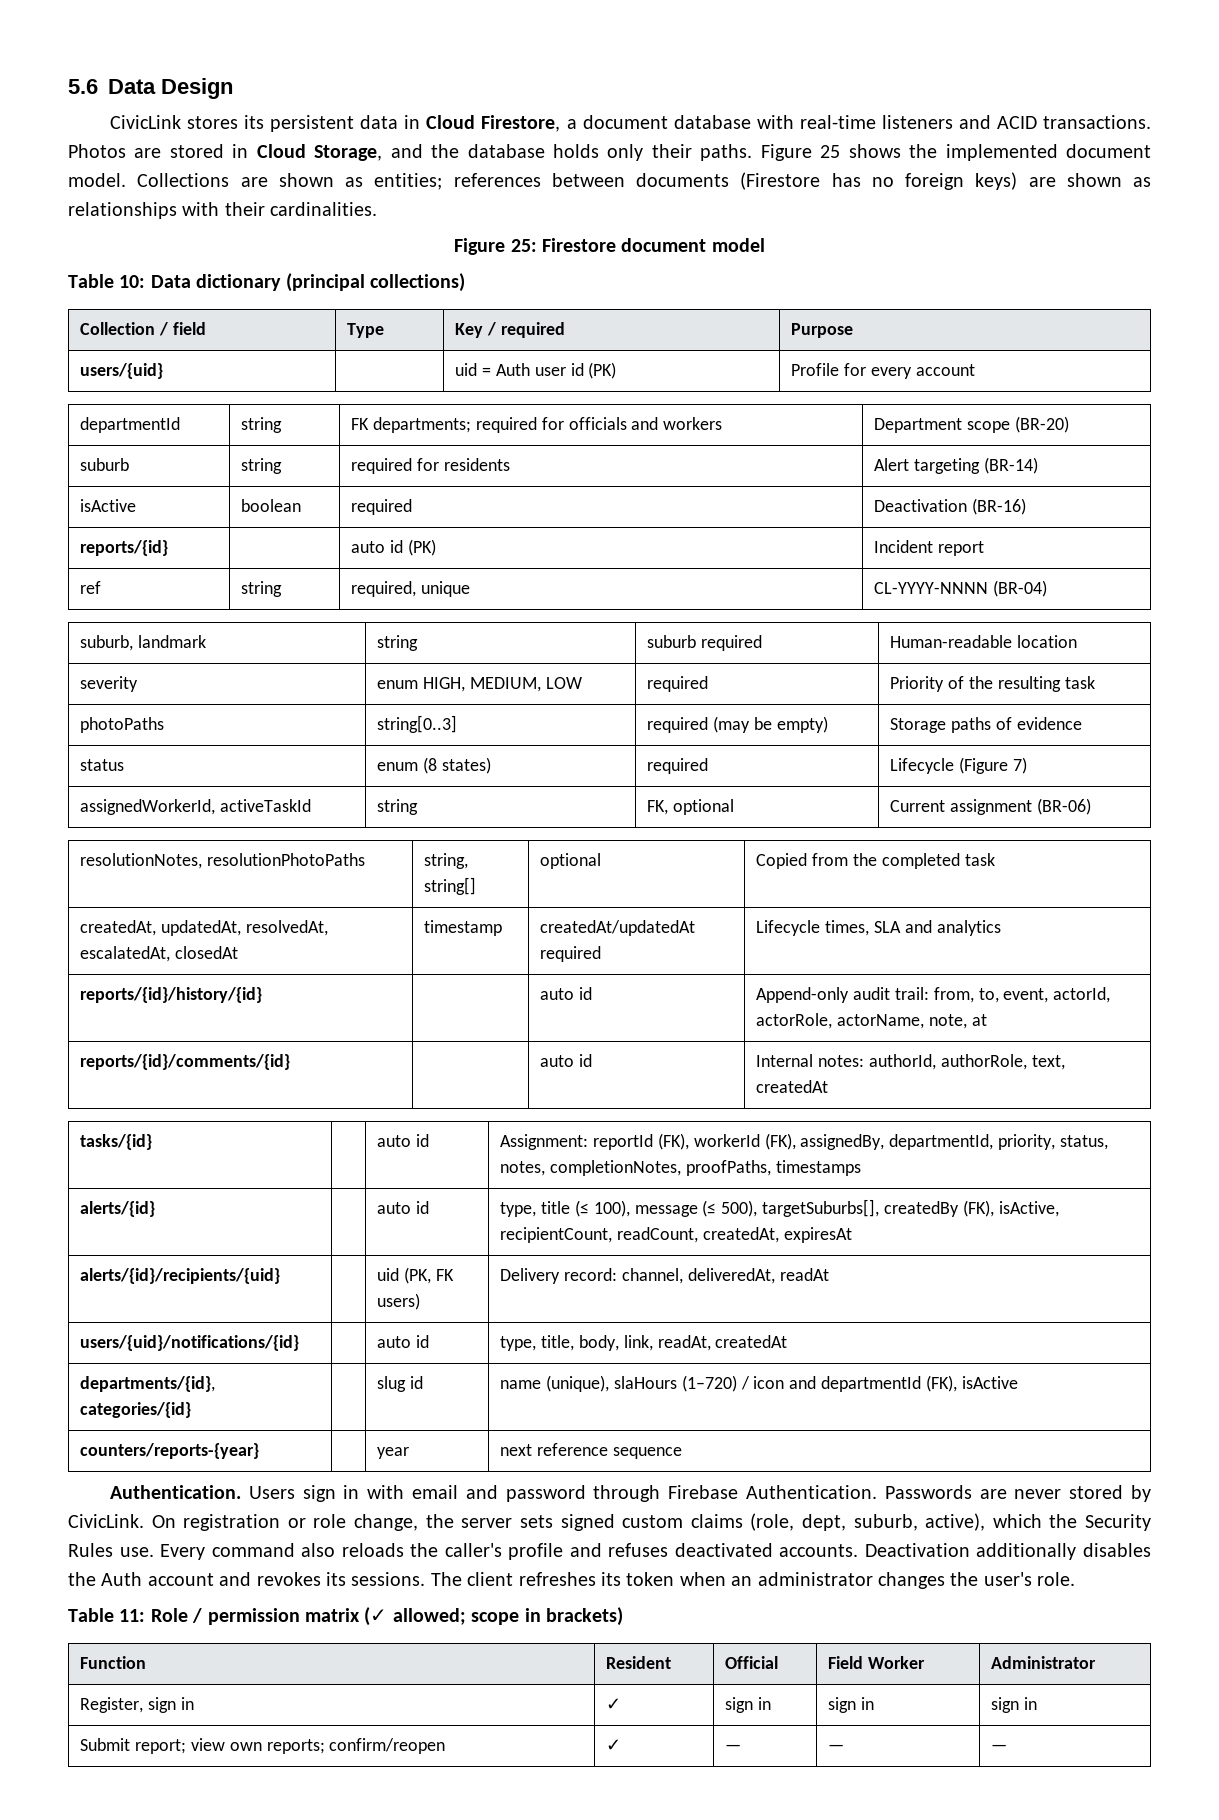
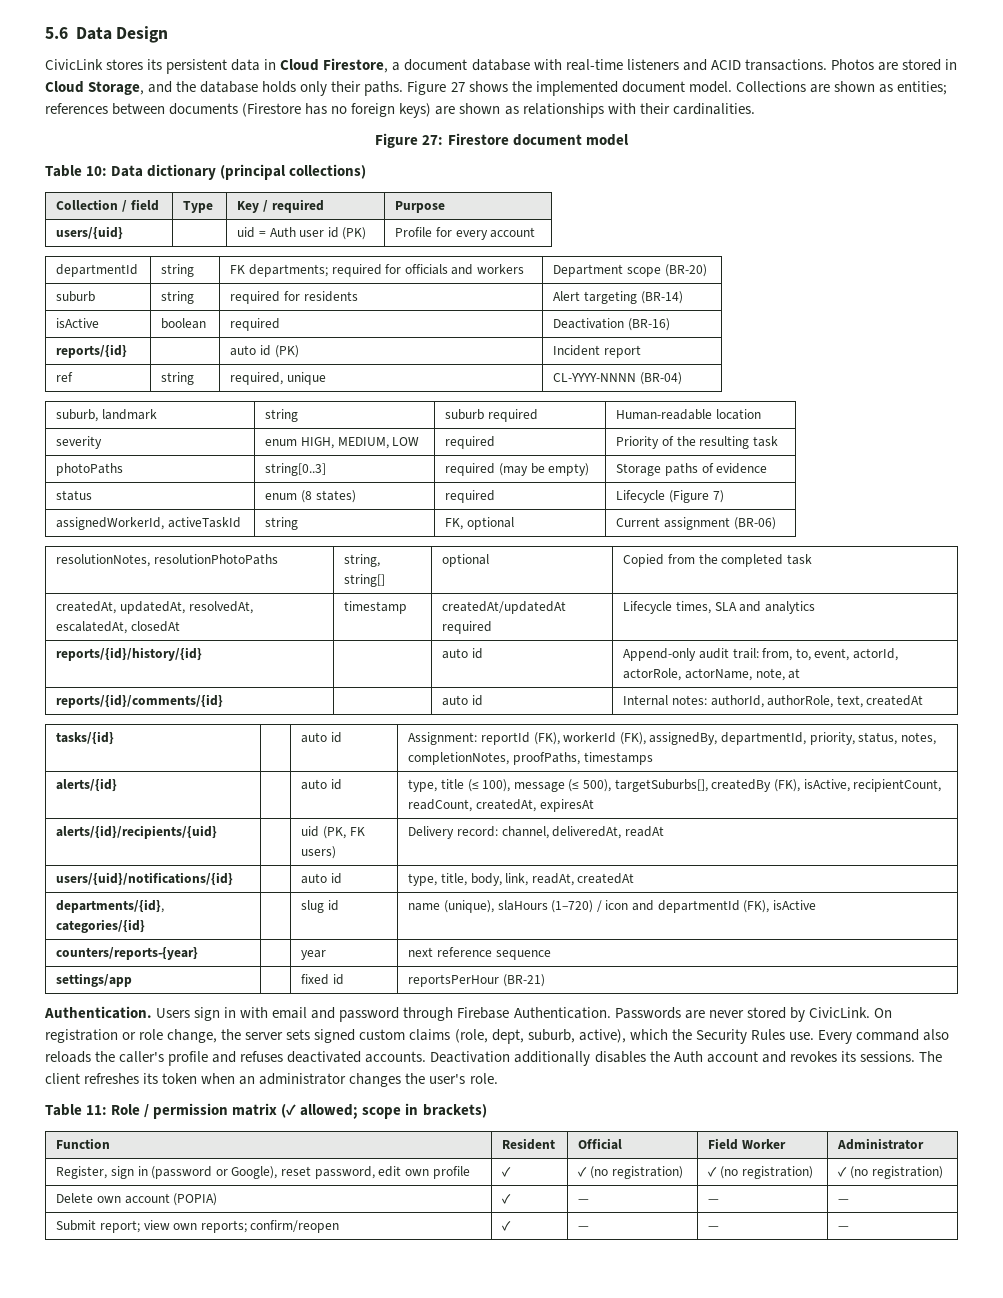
[820,145,841,158] 25 -> [450,82,465,92] 27
[510,239,537,252] 25: -> [422,135,444,145] 27:
(682, 1453) none -> [56,973,133,987] [301,974,344,985] [408,974,545,987] // settings/app | | fixed id | reportsPerHour (BR-21)
[606,1698,622,1710] [725,1697,771,1713] [828,1697,874,1713] [991,1697,1037,1713] | ✓ | sign in | sign in | sign in -> [151,1166,470,1179] [502,1167,512,1177] [578,1166,683,1179] [708,1166,813,1179] [838,1166,943,1179] [56,1193,218,1206] [502,1194,512,1204] [578,1199,590,1203] [708,1199,720,1203] [838,1199,850,1203] (password or Google), reset password, edit own profile | ✓ | ✓ (no registration) | ✓ (no registration) | ✓ (no registration) // Delete own account (POPIA) | ✓ | — | — | —

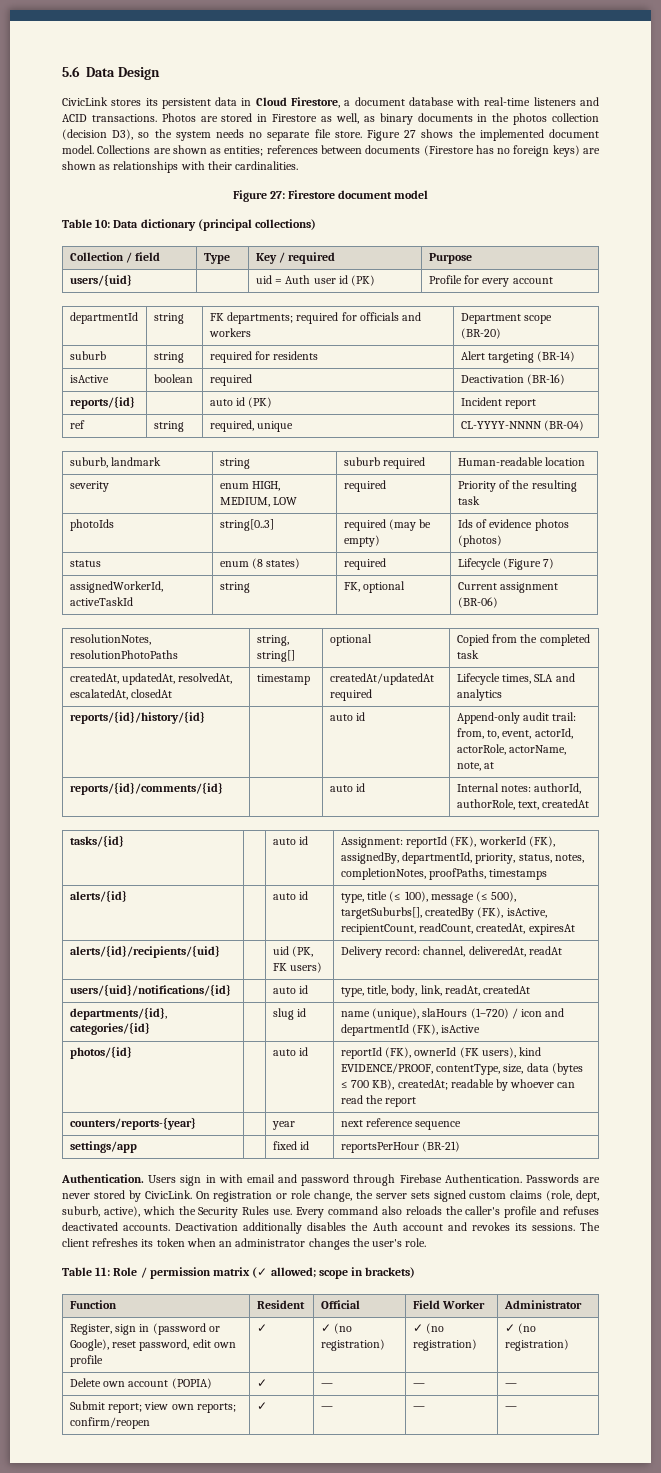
[45,81,404,96] Cloud Storage, and the database holds only their paths. -> [272,113,600,125] [62,129,362,141] Firestore as well, as binary documents in the photos collection (decision D3), so the system needs no separate file store.
[56,463,124,476] photoPaths -> [69,519,114,531] photoIds
[616,463,698,476] Storage paths -> [457,519,473,528] Ids
(768, 468) none -> [534,519,569,531] [457,535,502,547] photos (photos)
(817, 905) none -> [69,1046,132,1059] [272,1047,309,1056] [340,1047,541,1059] [340,1063,583,1075] [340,1079,576,1091] [340,1095,417,1107] // photos/{id} | | auto id | reportId (FK), ownerId (FK users), kind EVIDENCE/PROOF, contentType, size, data (bytes ≤ 700 KB), createdAt; readable by whoever can read the report

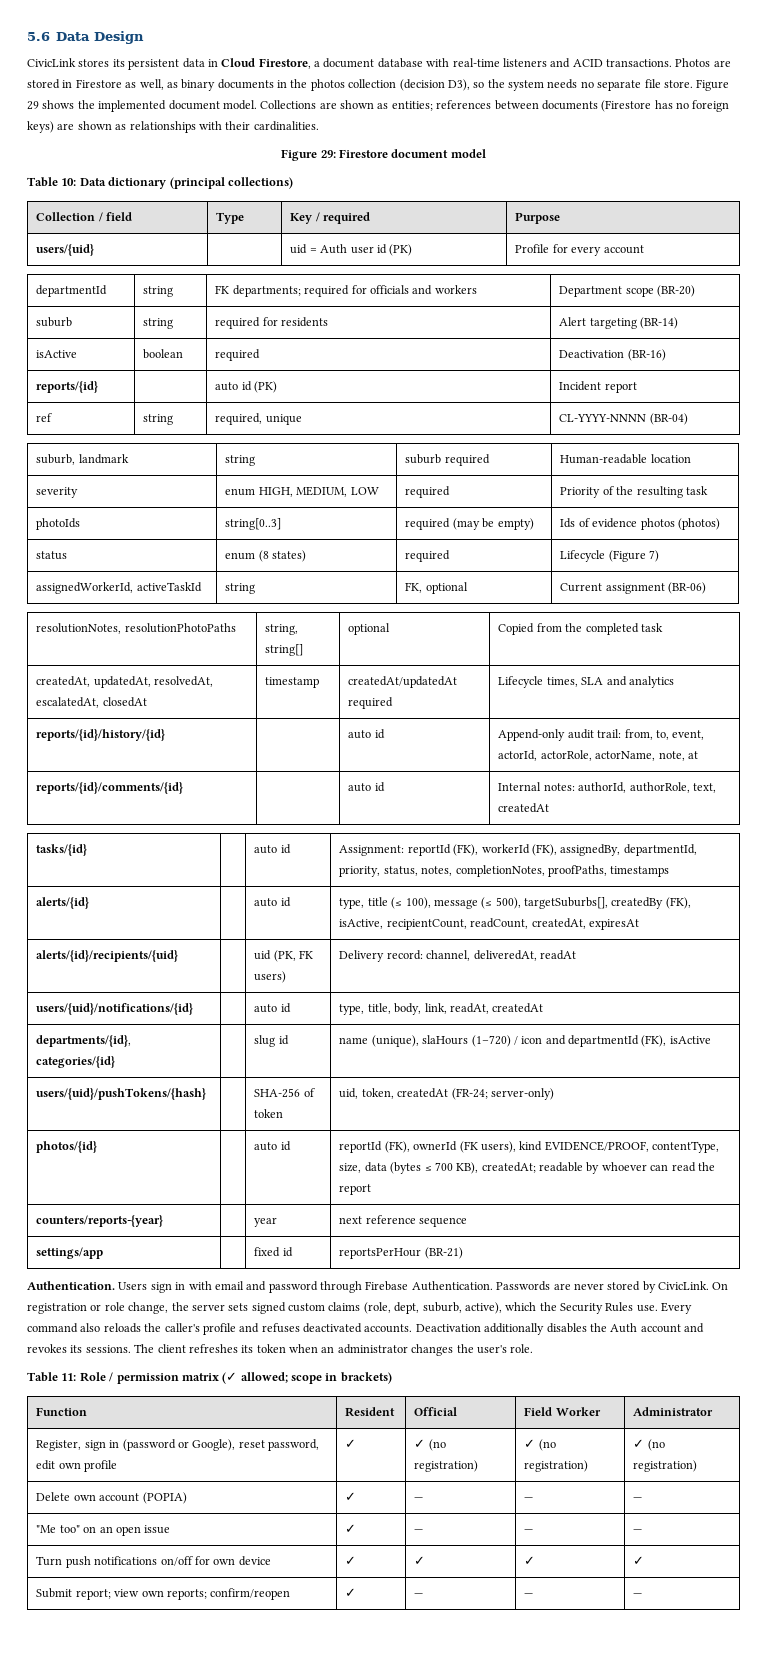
[404,130,417,138] 27 -> [27,101,39,110] 29
[269,191,285,199] 27: -> [320,150,336,158] 29:
(481, 1029) none -> [36,1088,207,1100] [254,1088,315,1098] [254,1109,284,1118] [339,1088,554,1100] // users/{uid}/pushTokens/{hash} | | SHA-256 of token | uid, token, createdAt (FR-24; server-only)
(517, 1385) none -> [36,1525,171,1536] [345,1524,357,1533] [414,1529,424,1533] [524,1529,534,1533] [633,1529,643,1533] [36,1556,271,1568] [345,1556,357,1565] [414,1556,426,1565] [524,1556,536,1565] [633,1556,645,1565] // "Me too" on an open issue | ✓ | — | — | — // Turn push notifications on/off for own device | ✓ | ✓ | ✓ | ✓

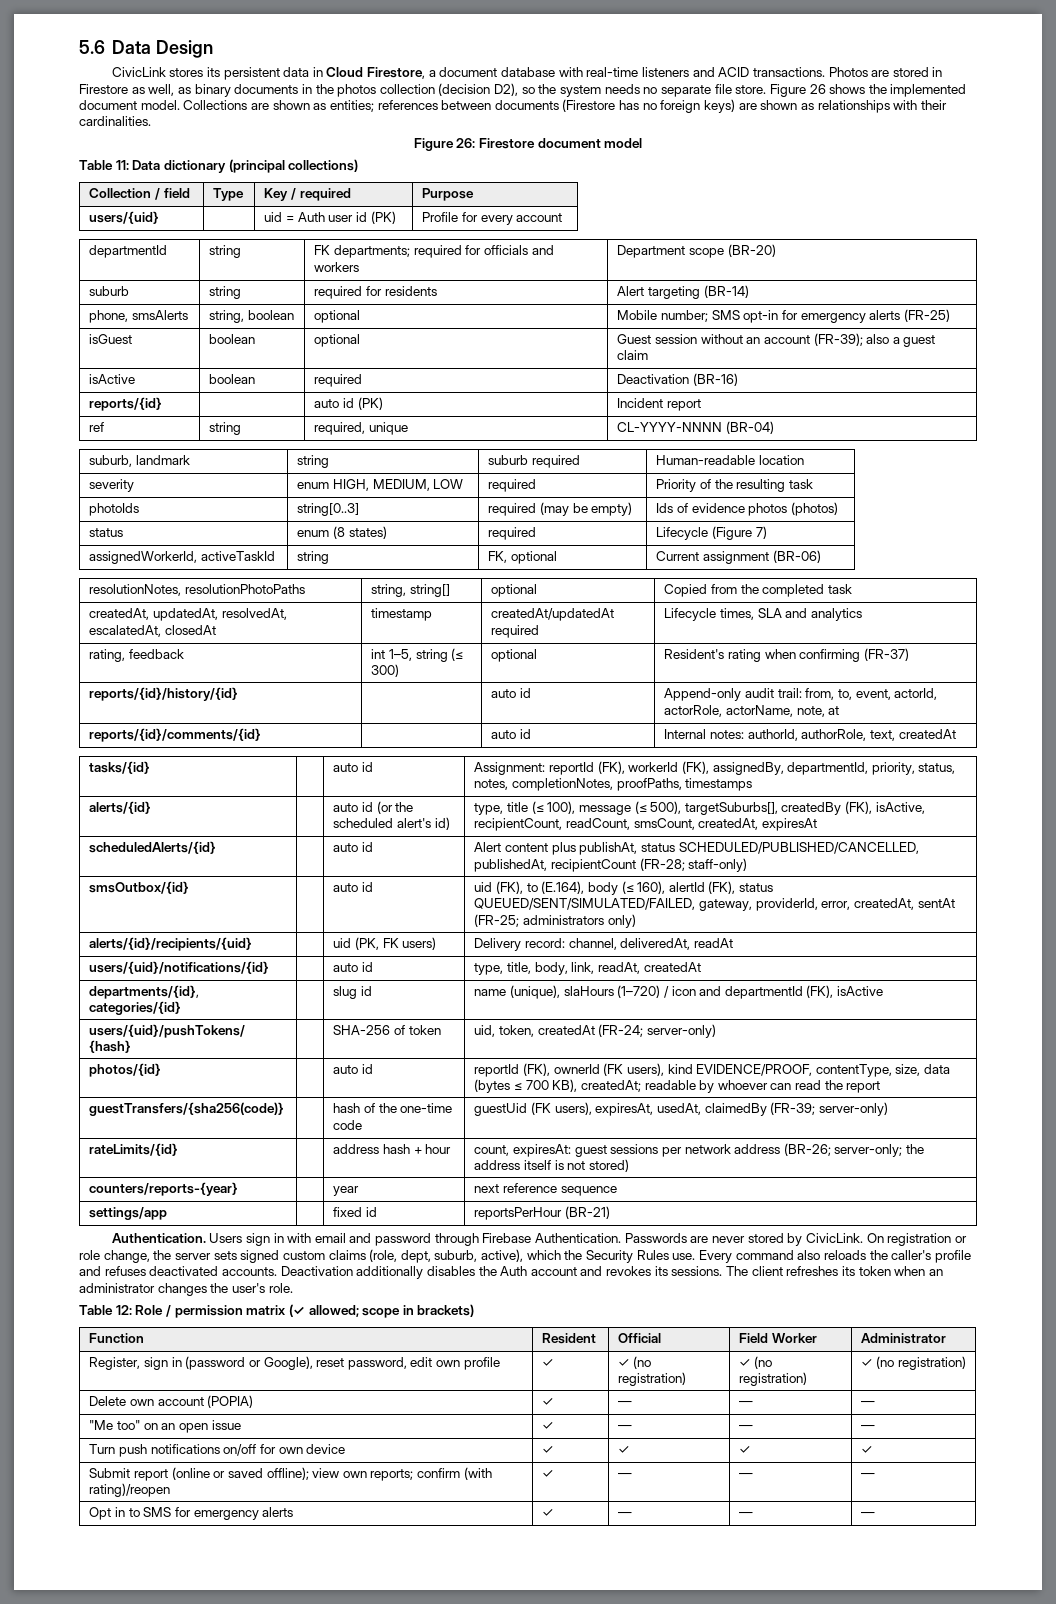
[447,79,470,91] D3), -> [494,83,519,96] D2),
[27,101,39,110] 29 -> [809,84,826,94] 26
[320,150,336,158] 29: -> [456,138,476,148] 26:
[61,178,77,186] 10: -> [115,160,129,170] 11:
(679, 323) none -> [89,310,188,323] [209,310,294,323] [314,310,361,323] [617,309,950,323] [89,334,133,344] [209,334,256,344] [314,334,361,347] [617,333,936,347] [617,350,649,360] // phone, smsAlerts | string, boolean | optional | Mobile number; SMS opt-in for emergency alerts (FR-25) // isGuest | boolean | optional | Guest session without an account (FR-39); also a guest claim
(674, 682) none -> [89,649,184,662] [371,648,464,662] [371,664,400,677] [491,649,538,662] [664,648,909,662] // rating, feedback | int 1–5, string (≤ 300) | optional | Resident's rating when confirming (FR-37)
(291, 902) none -> [376,801,414,814] [333,817,450,830] (or the scheduled alert's id)
(529, 923) none -> [633,818,695,830] smsCount,
(639, 924) none -> [89,841,217,854] [333,842,373,852] [474,842,919,855] [474,858,748,872] [89,881,190,894] [333,882,373,892] [474,881,774,895] [474,898,955,911] [474,914,636,928] // scheduledAlerts/{id} | | auto id | Alert content plus publishAt, status SCHEDULED/PUBLISHED/CANCELLED, publishedAt, recipientCount (FR-28; staff-only) // smsOutbox/{id} | | auto id | uid (FK), to (E.164), body (≤ 160), alertId (FK), status QUEUED/SENT/SIMULATED/FAILED, gateway, providerId, error, createdAt, sentAt (FR-25; administrators only)
(372, 1189) none -> [89,1102,285,1116] [333,1103,453,1113] [333,1120,363,1130] [474,1102,888,1116] [89,1143,179,1156] [333,1144,452,1154] [474,1143,925,1157] [474,1159,629,1172] // guestTransfers/{sha256(code)} | | hash of the one-time code | guestUid (FK users), expiresAt, usedAt, claimedBy (FR-39; server-only) // rateLimits/{id} | | address hash + hour | count, expiresAt: guest sessions per network address (BR-26; server-only; the address itself is not stored)
[61,1373,77,1381] 11: -> [115,1305,132,1315] 12:
[75,1588,291,1600] report; view own reports; confirm/reopen -> [133,1467,492,1481] [89,1483,171,1497] [542,1470,554,1478] [618,1473,633,1478] [739,1473,754,1478] [861,1473,876,1478] [89,1507,294,1520] report (online or saved offline); view own reports; confirm (with rating)/reopen | ✓ | — | — | — // Opt in to SMS for emergency alerts

